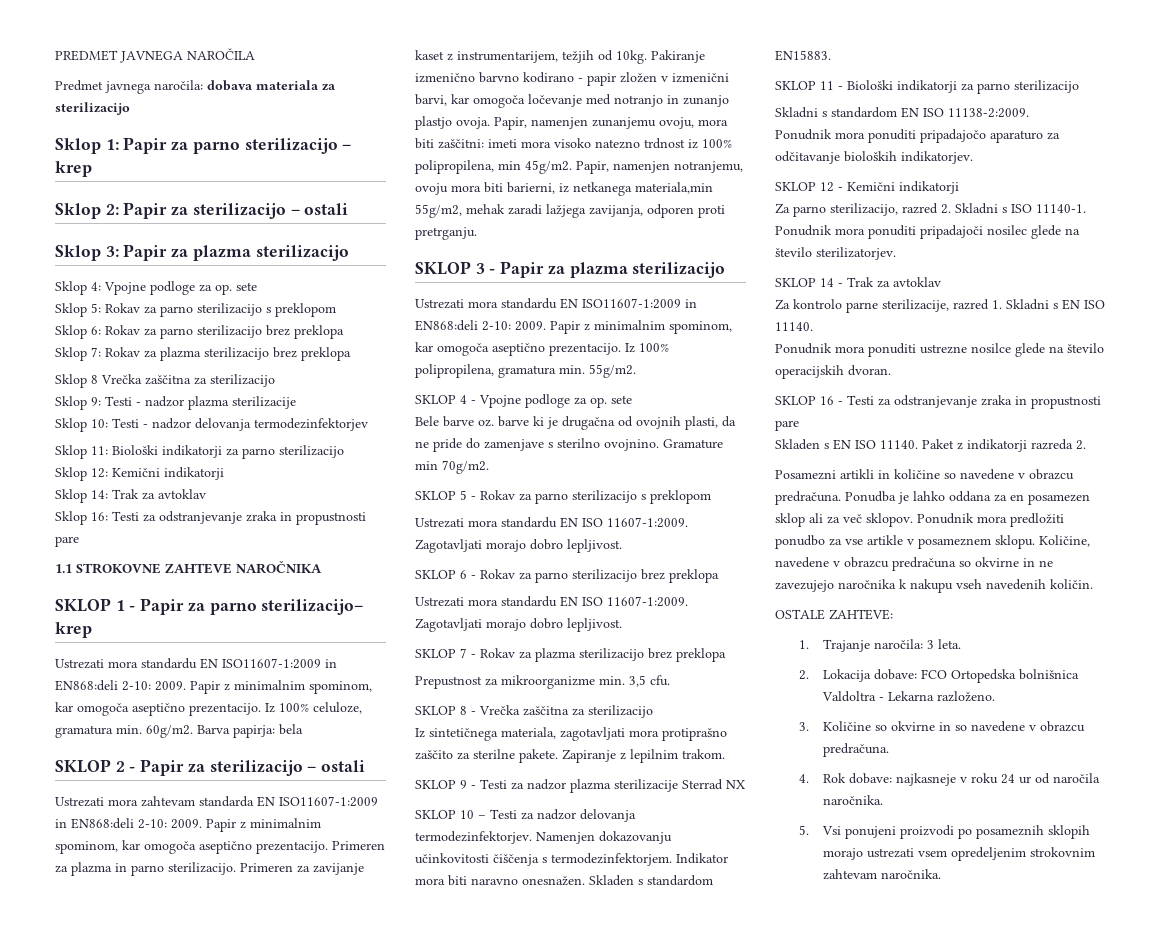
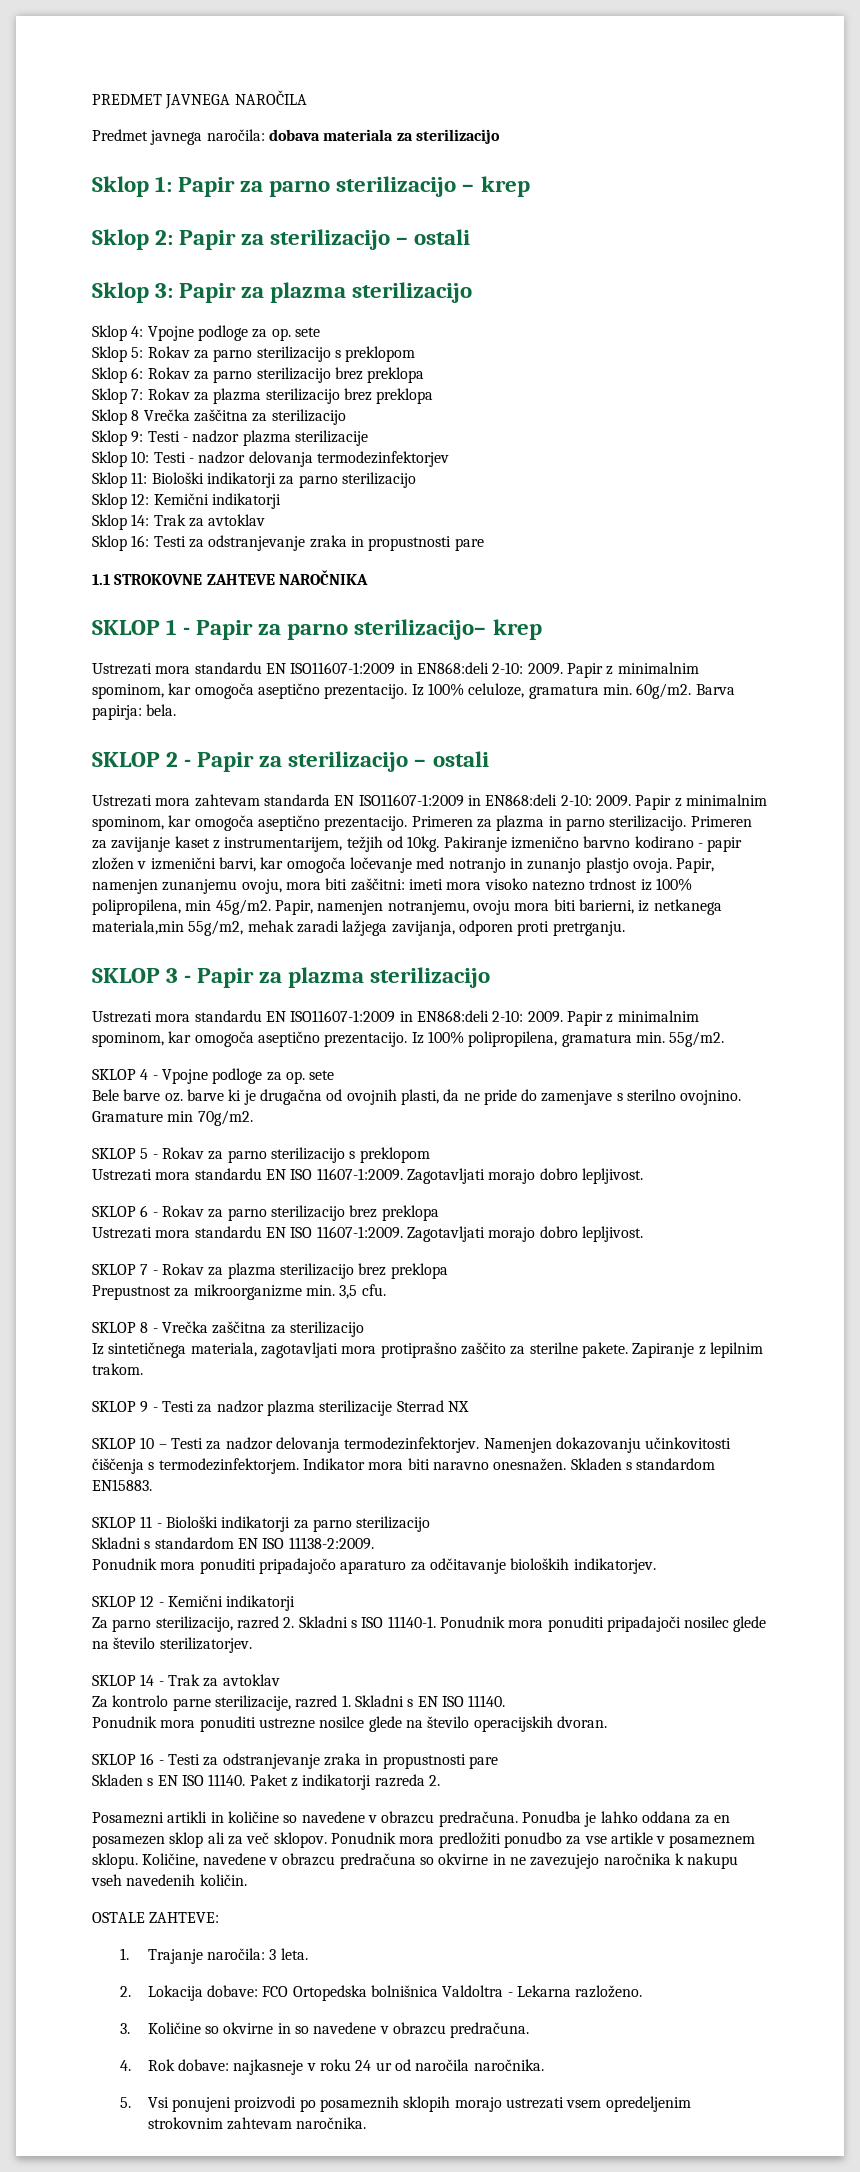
[279,724,303,735] bela -> [146,704,177,716] bela.

